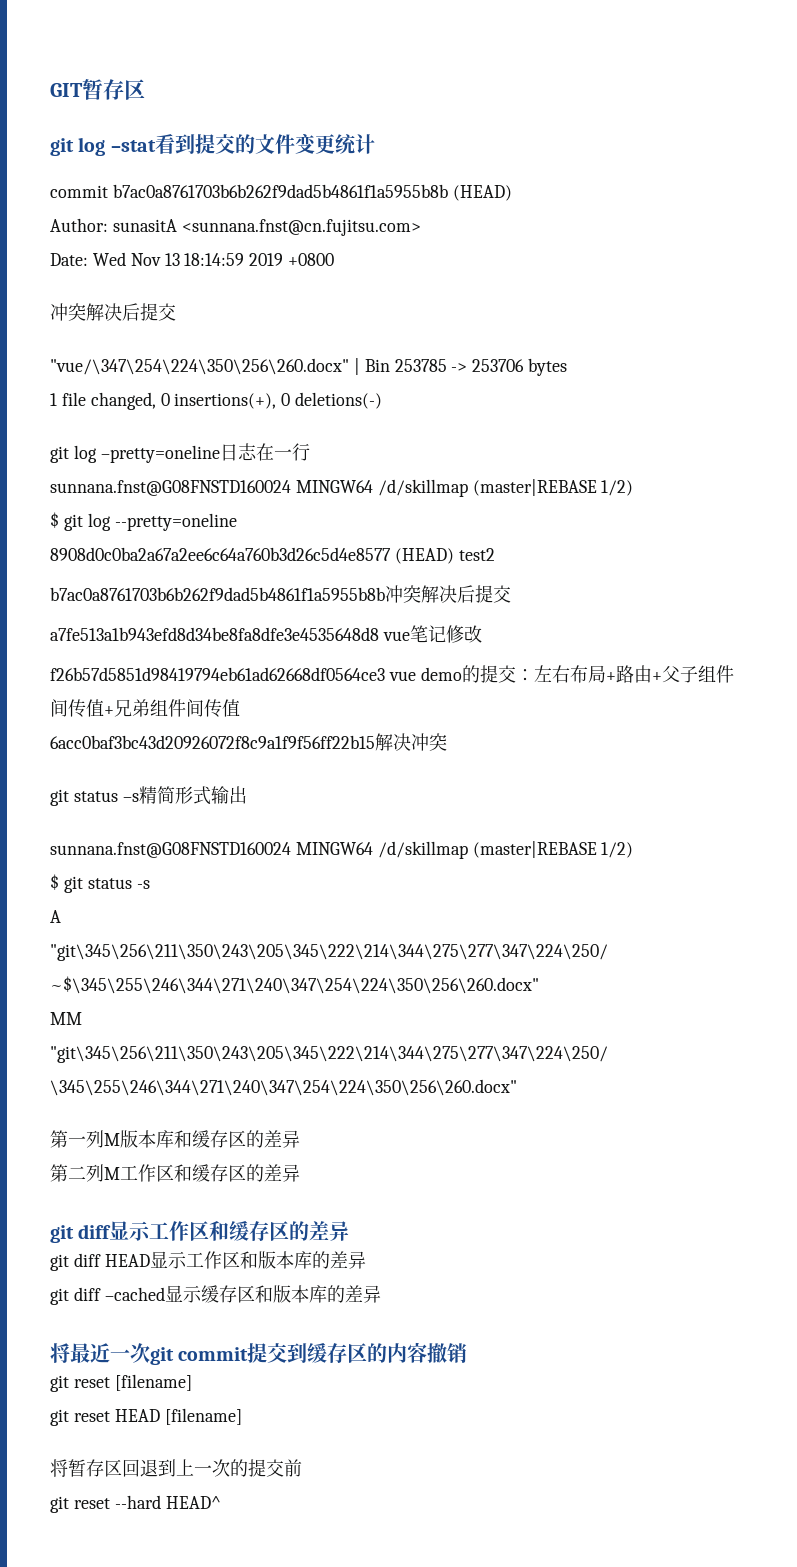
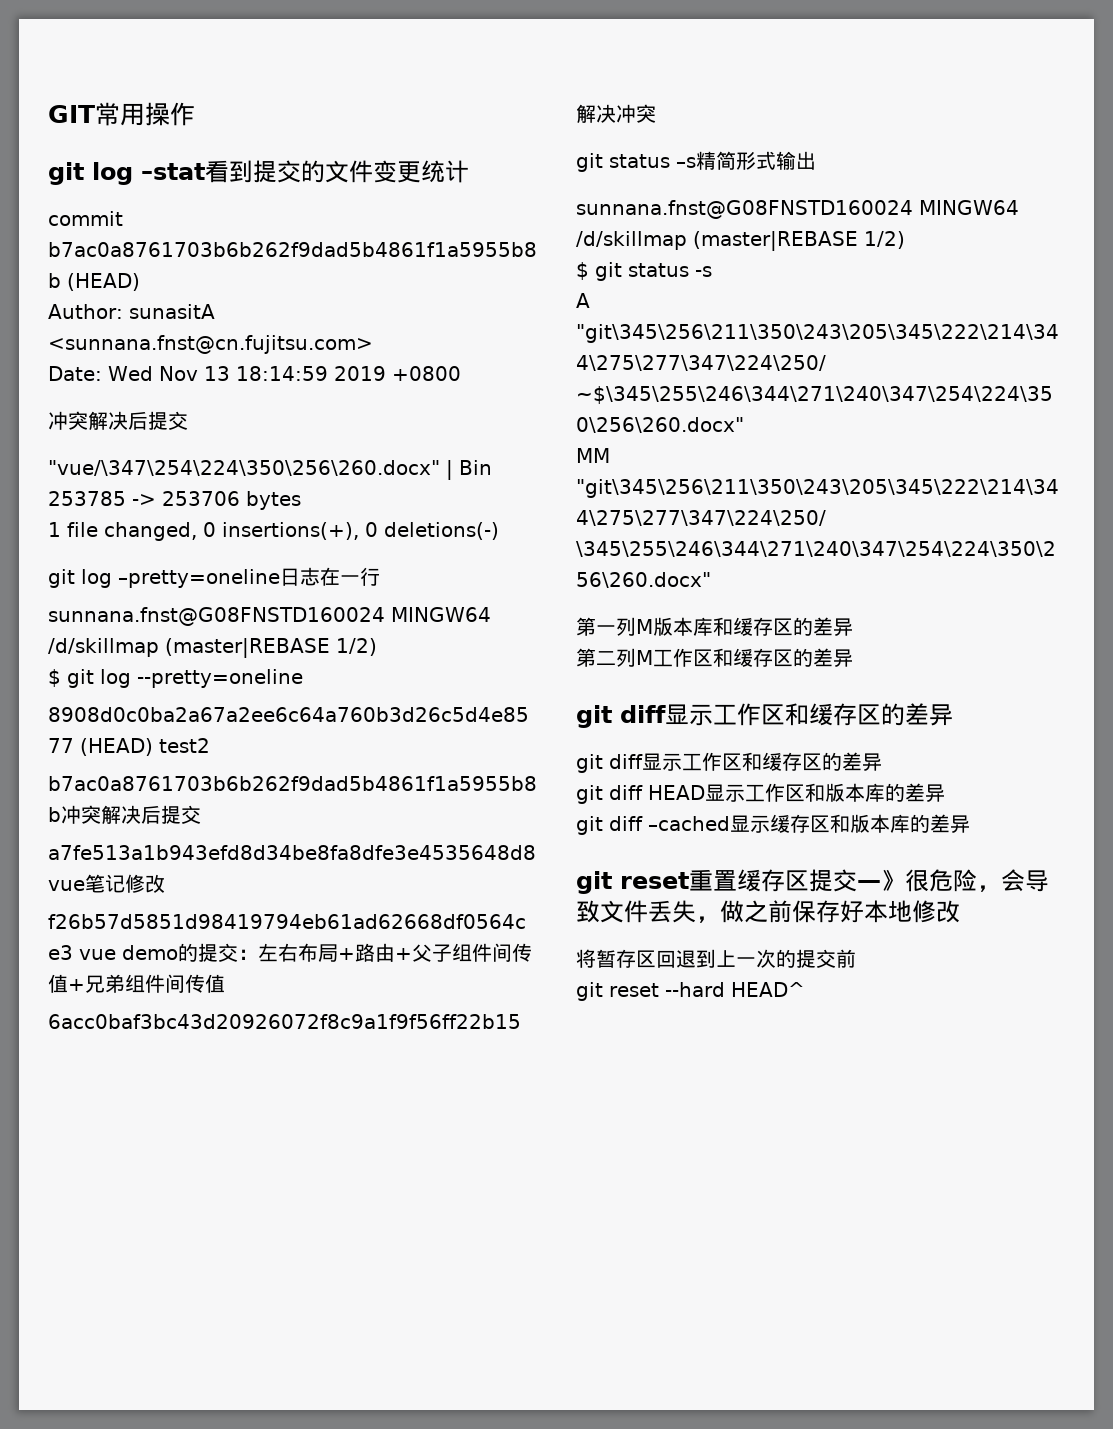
[82,78,145,100] 暂存区 -> [95,102,195,126] 常用操作
(350, 1231) none -> [576,752,882,773] // git diff显示工作区和缓存区的差异
[50,1342,468,1365] [50,1374,192,1392] [50,1408,242,1426] 将最近一次git commit提交到缓存区的内容撤销 // git reset [filename] // git reset HEAD [filename] -> [576,869,1049,894] [576,900,960,923] git reset重置缓存区提交—》很危险，会导致文件丢失，做之前保存好本地修改

